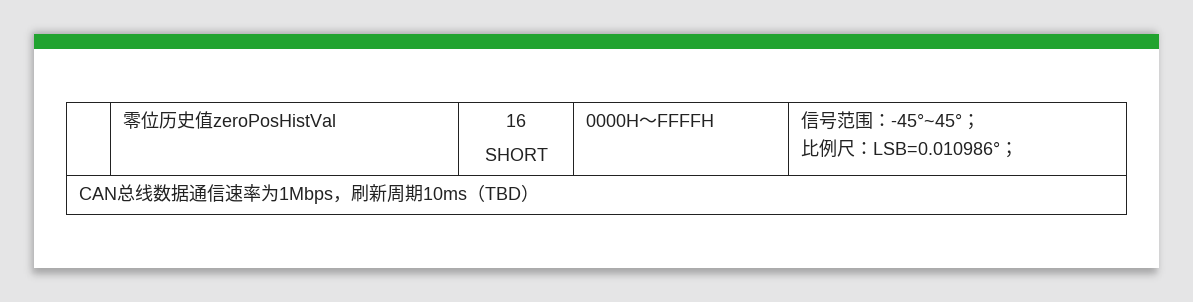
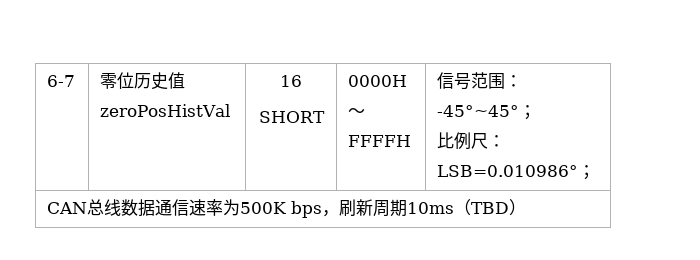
(122, 120) none -> [47,75,76,87] 6-7
[278,187,333,204] 1Mbps -> [240,201,323,218] 500K bps

